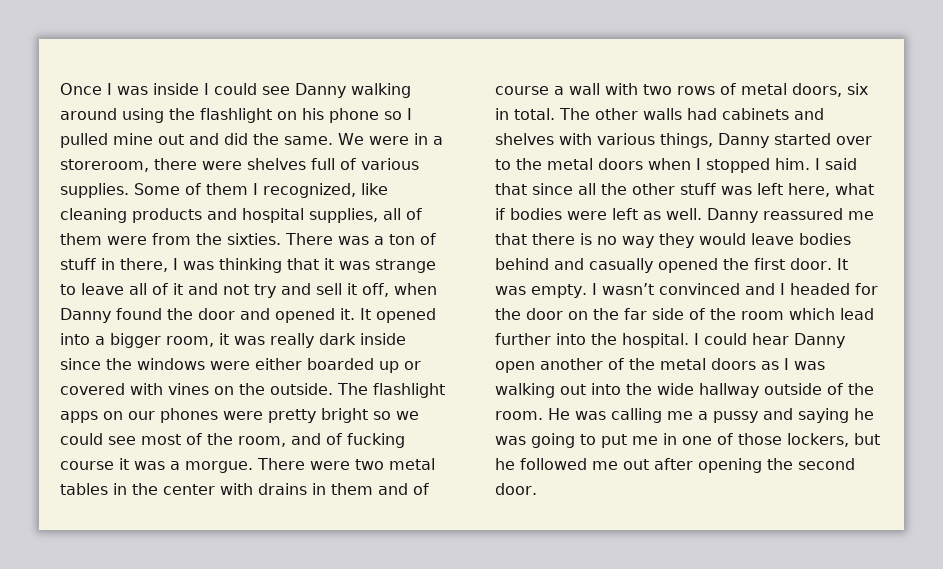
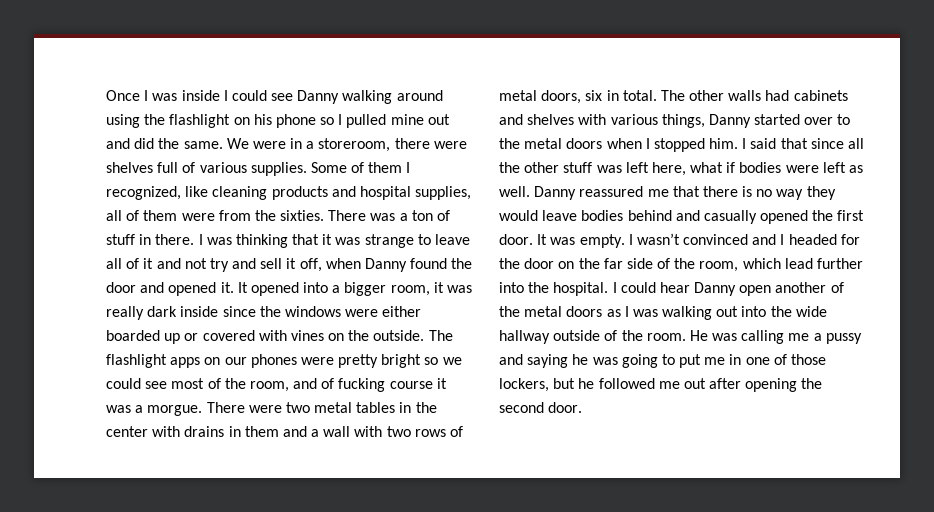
[120,258,168,272] there, -> [155,234,195,245] there.
[413,483,429,495] [495,86,549,95] of course -> (307, 431) none
[741,311,784,320] room -> [699,261,739,272] room,

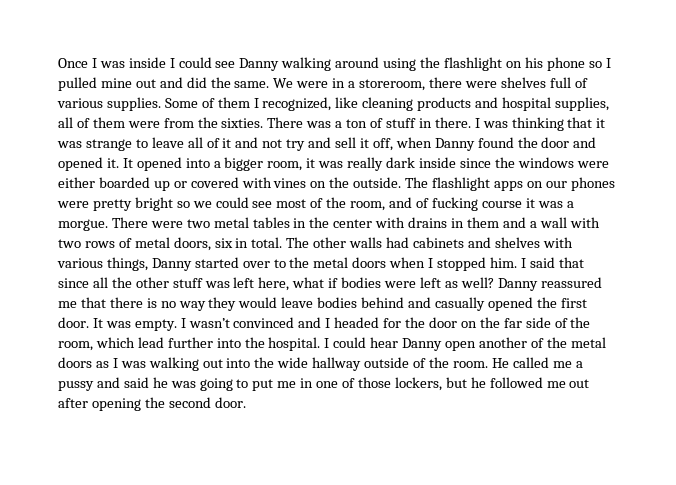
[499,186,530,197] well. -> [460,277,494,288] well?
[712,330,785,344] was calling -> [512,357,549,368] called
[527,354,569,368] saying -> [123,377,149,388] said

